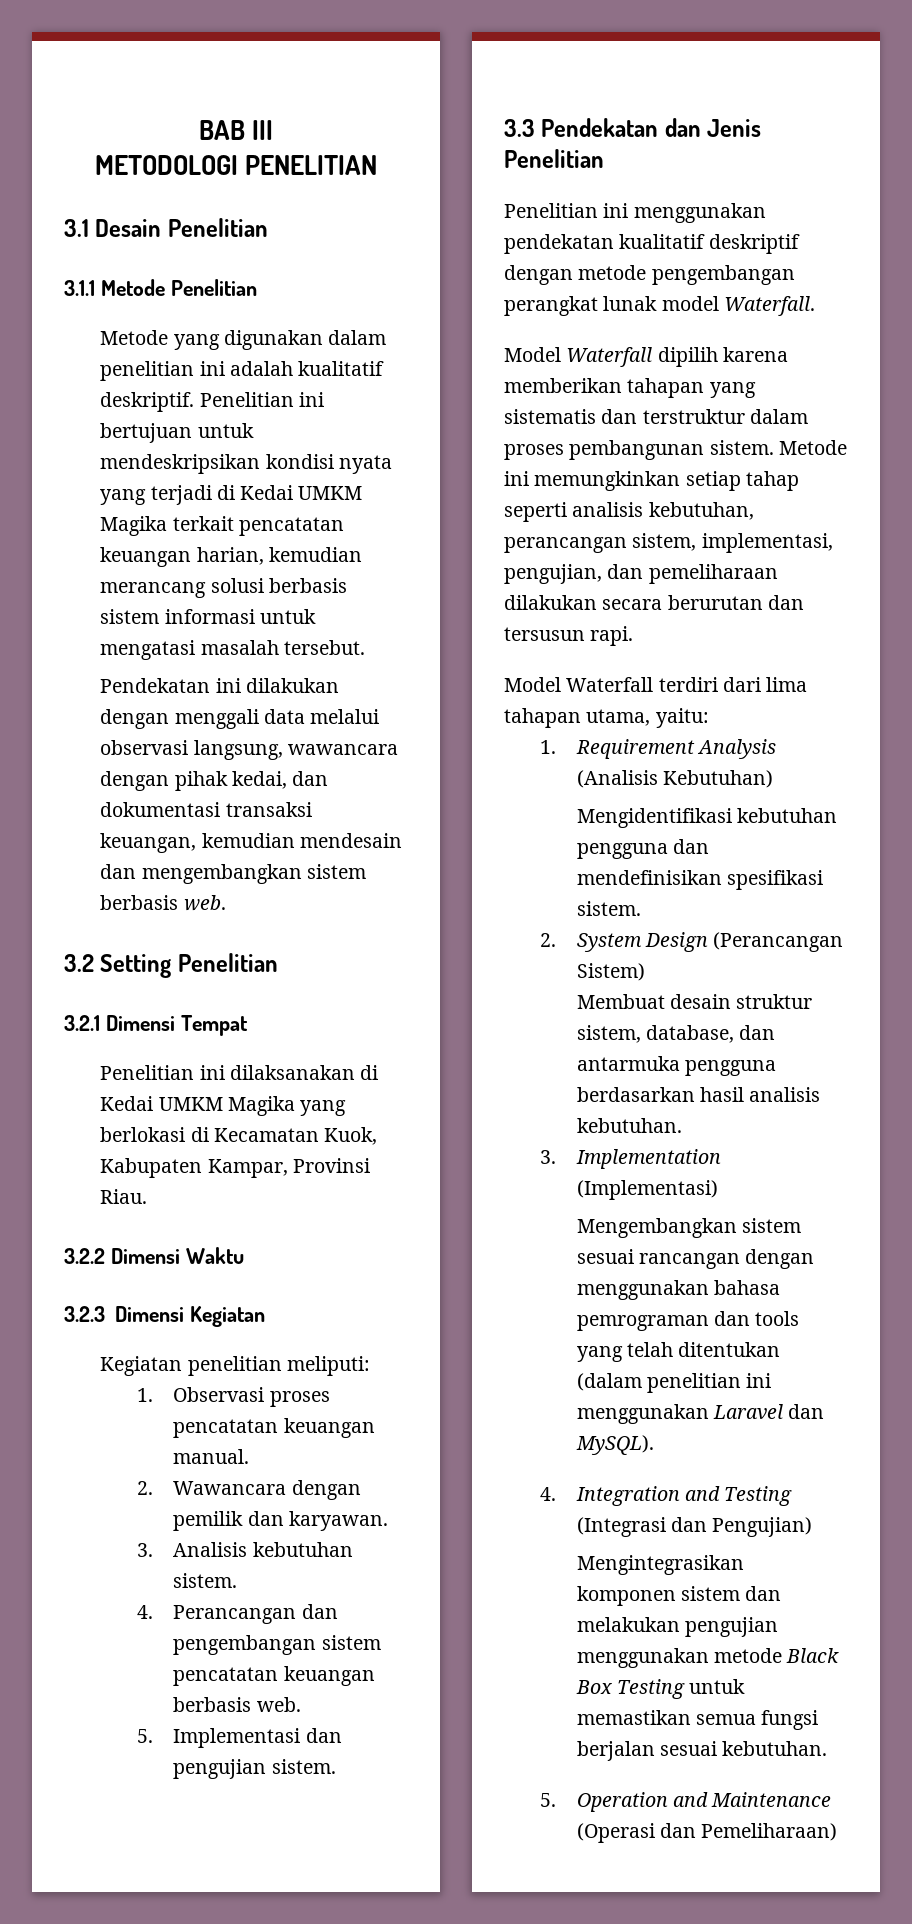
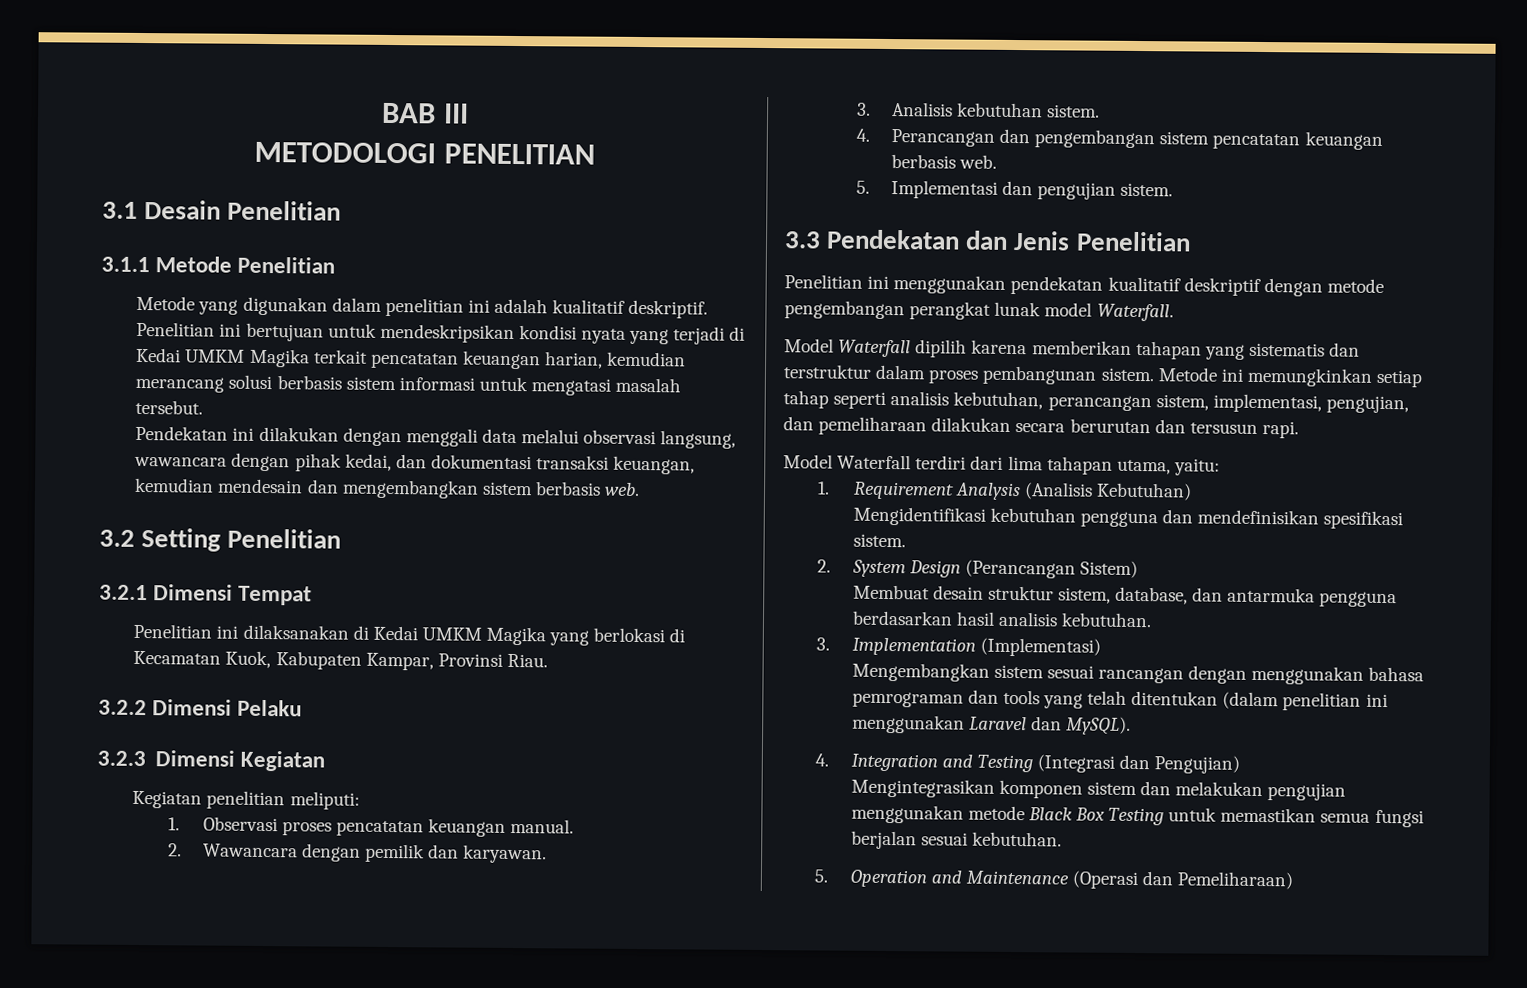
[185,1247,244,1264] Waktu -> [237,699,303,717] Pelaku

